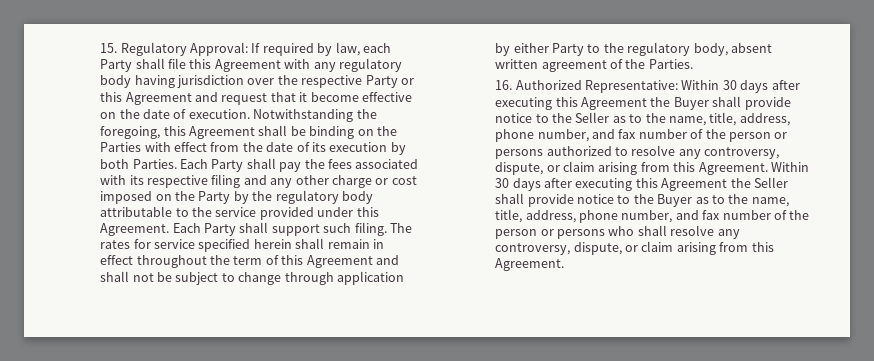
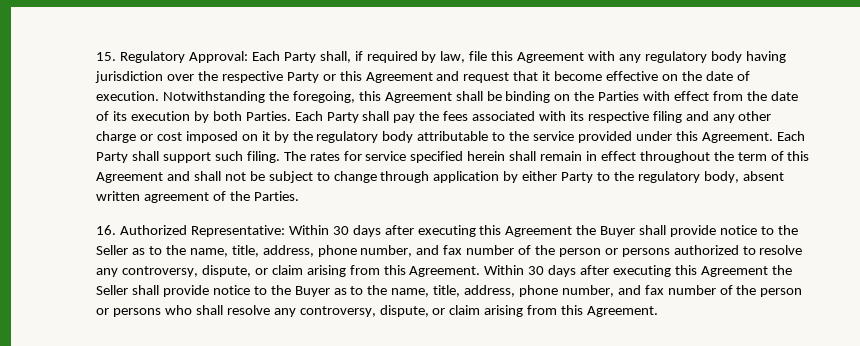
[251,42,391,56] [100,58,165,72] If required by law, each Party shall -> [251,51,466,63] Each Party shall, if required by law,
[175,191,231,204] the Party -> [261,131,270,141] it

